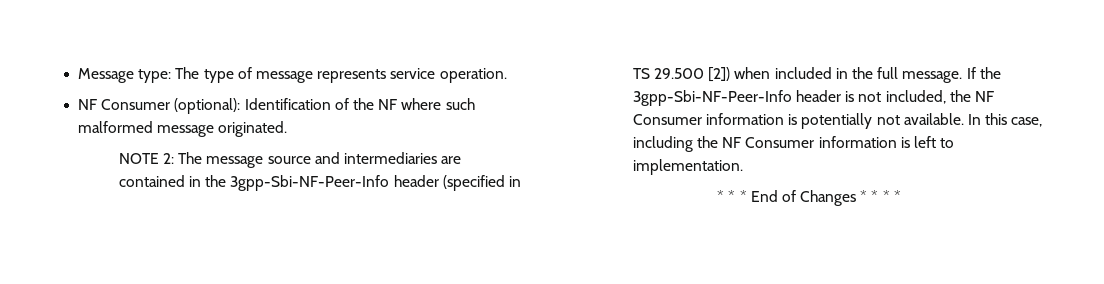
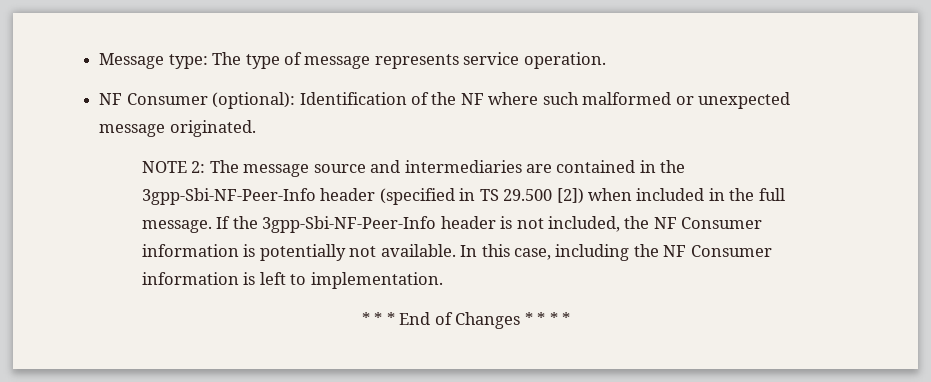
(154, 127) none -> [675,92,791,109] or unexpected

